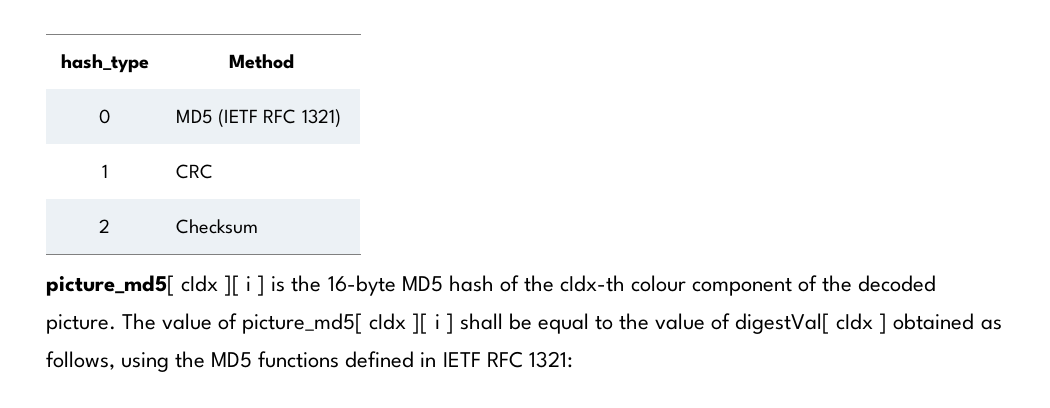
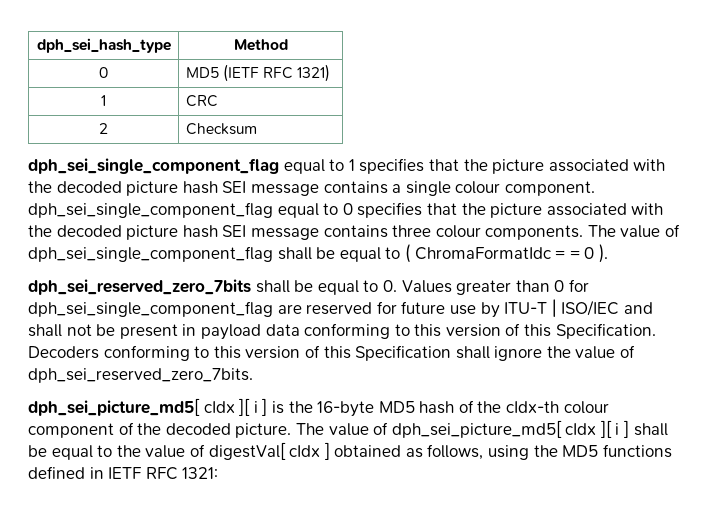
[60,54,149,73] hash_type -> [36,38,171,53] dph_sei_hash_type
[46,275,175,296] picture_md5[ -> [28,158,666,174] [28,181,595,196] [28,202,664,218] [28,224,681,240] [28,244,608,263] [28,279,589,295] [28,299,653,318] [28,323,656,340] [28,345,636,361] [28,368,253,383] [28,398,200,416] dph_sei_single_component_flag equal to 1 specifies that the picture associated with the decoded picture hash SEI message contains a single colour component. dph_sei_single_component_flag equal to 0 specifies that the picture associated with the decoded picture hash SEI message contains three colour components. The value of dph_sei_single_component_flag shall be equal to ( ChromaFormatIdc = = 0 ). // dph_sei_reserved_zero_7bits shall be equal to 0. Values greater than 0 for dph_sei_single_component_flag are reserved for future use by ITU-T | ISO/IEC and shall not be present in payload data conforming to this version of this Specification. Decoders conforming to this version of this Specification shall ignore the value of dph_sei_reserved_zero_7bits. // dph_sei_picture_md5[
[242,313,364,334] picture_md5[ -> [391,420,562,438] dph_sei_picture_md5[

